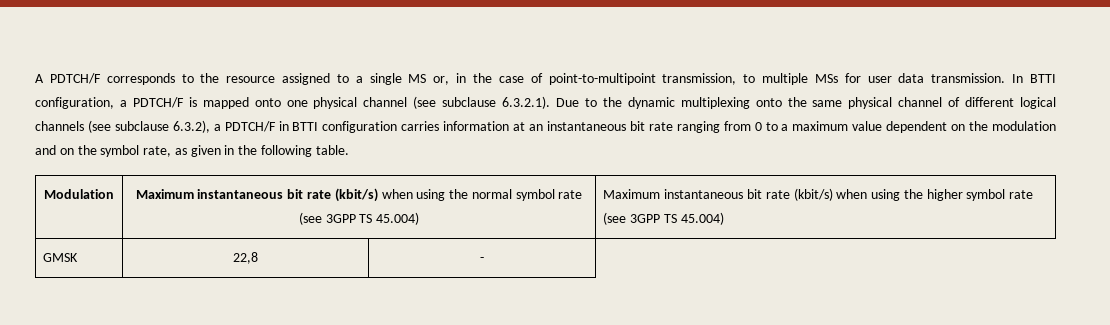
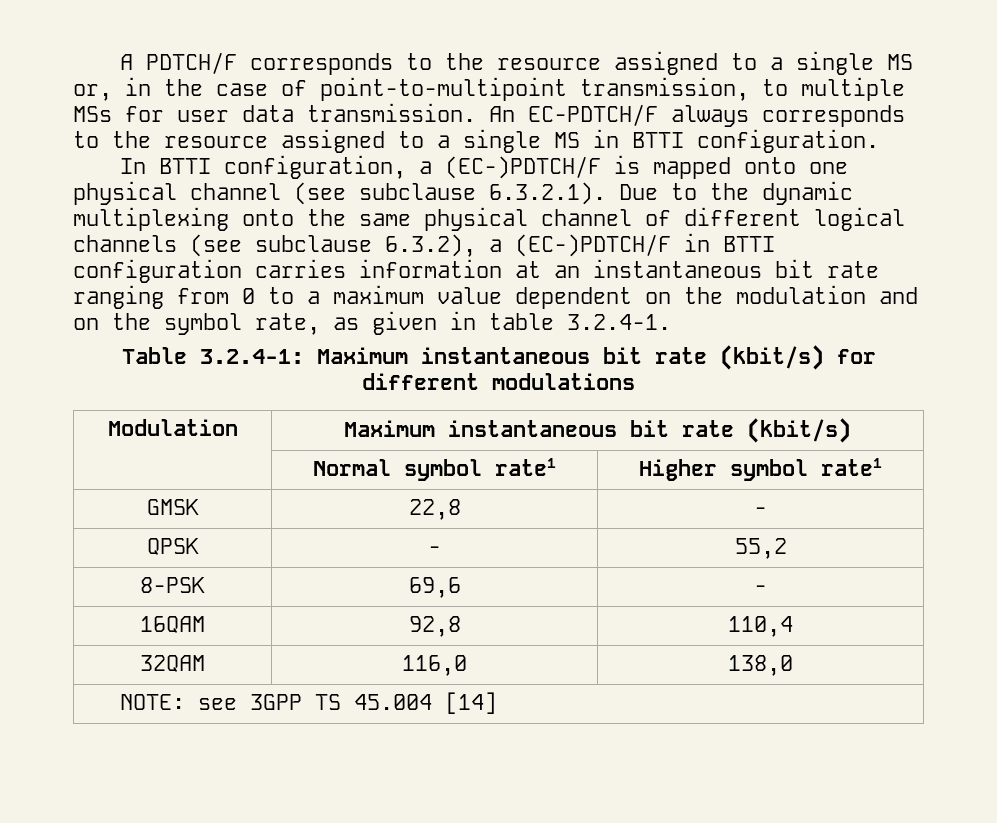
(1006, 78) none -> [489,104,905,127] [73,129,879,153] An EC-PDTCH/F always corresponds to the resource assigned to a single MS in BTTI configuration. //
[132,97,184,108] PDTCH/F -> [444,156,601,179] (EC-)PDTCH/F
[224,121,276,132] PDTCH/F -> [515,234,671,257] (EC-)PDTCH/F
[238,145,349,157] the following table. -> [489,313,671,330] [121,345,876,370] [362,373,635,390] table 3.2.4-1. // Table 3.2.4-1: Maximum instantaneous bit rate (kbit/s) for different modulations
[381,189,583,201] [298,212,420,225] [603,188,1034,201] [603,212,724,225] [43,253,79,262] [233,252,258,264] [480,257,484,262] when using the normal symbol rate (see 3GPP TS 45.004) | Maximum instantaneous bit rate (kbit/s) when using the higher symbol rate (see 3GPP TS 45.004) // GMSK | 22,8 | - -> [313,458,556,481] [639,458,882,481] [146,499,199,515] [408,499,461,520] [754,507,767,515] [146,538,199,555] [428,546,441,554] [734,538,787,559] [140,577,205,593] [408,577,461,598] [754,585,767,593] [140,616,205,633] [408,616,461,637] [728,616,793,637] [140,655,205,672] [402,655,467,676] [728,655,793,676] [119,692,497,714] // | Normal symbol rate1 | Higher symbol rate1 // GMSK | 22,8 | - // QPSK | - | 55,2 // 8-PSK | 69,6 | - // 16QAM | 92,8 | 110,4 // 32QAM | 116,0 | 138,0 // NOTE: see 3GPP TS 45.004 [14]

